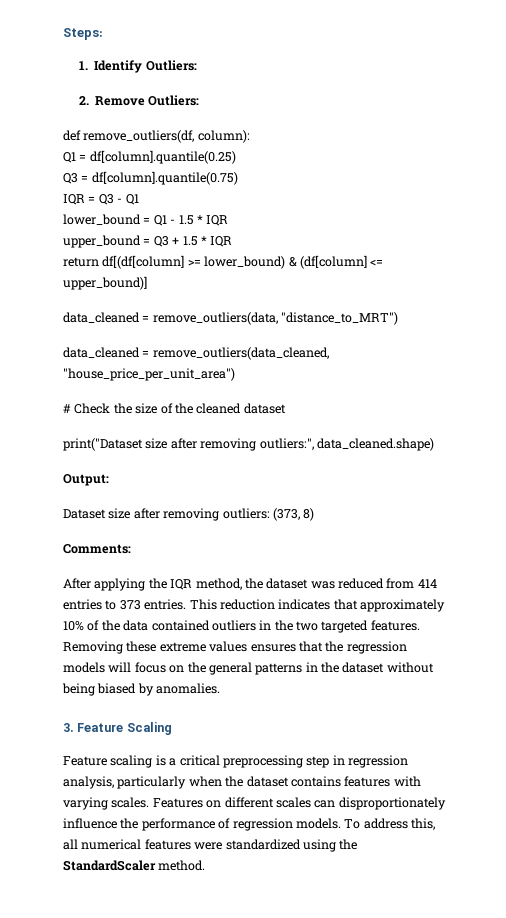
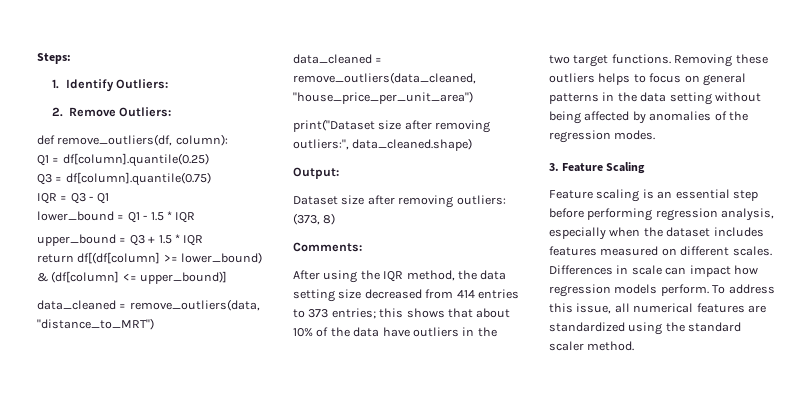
[63,403,286,414] // # Check the size of the cleaned dataset -> (473, 97) none
[94,578,146,591] applying -> [323,270,358,283] using
[266,578,384,589] dataset was reduced -> [480,270,507,280] [293,289,422,302] data setting size decreased
[144,599,445,612] entries. This reduction indicates that approximately -> [331,308,511,319] entries; this shows that about
[151,620,210,631] contained -> [382,327,410,337] have
[321,620,420,633] [63,641,407,654] [63,662,132,673] targeted features. Removing these extreme values ensures that the regression models will -> [573,54,768,67] [549,73,646,85] target functions. Removing these outliers helps to
[187,662,206,673] the -> (700, 79) none
[342,662,434,673] [62,683,221,696] dataset without being biased by anomalies. -> [640,92,761,105] [549,111,748,124] [549,130,656,143] data setting without being affected by anomalies of the regression modes.
[169,755,345,768] a critical preprocessing step in -> [657,189,758,201] [549,208,653,221] an essential step before performing
[117,776,187,789] particularly -> [549,227,606,240] especially
[290,776,421,787] [63,797,446,810] [63,818,435,831] contains features with varying scales. Features on different scales can disproportionately influence the performance of regression models. To address this, -> [713,227,764,237] [549,246,772,256] [549,265,758,277] [549,284,775,297] [549,303,612,314] includes features measured on different scales. Differences in scale can impact how regression models perform. To address this issue,
[194,842,223,850] were -> [747,305,766,313] are
[63,860,156,871] StandardScaler -> [688,322,742,332] [549,341,584,351] standard scaler

